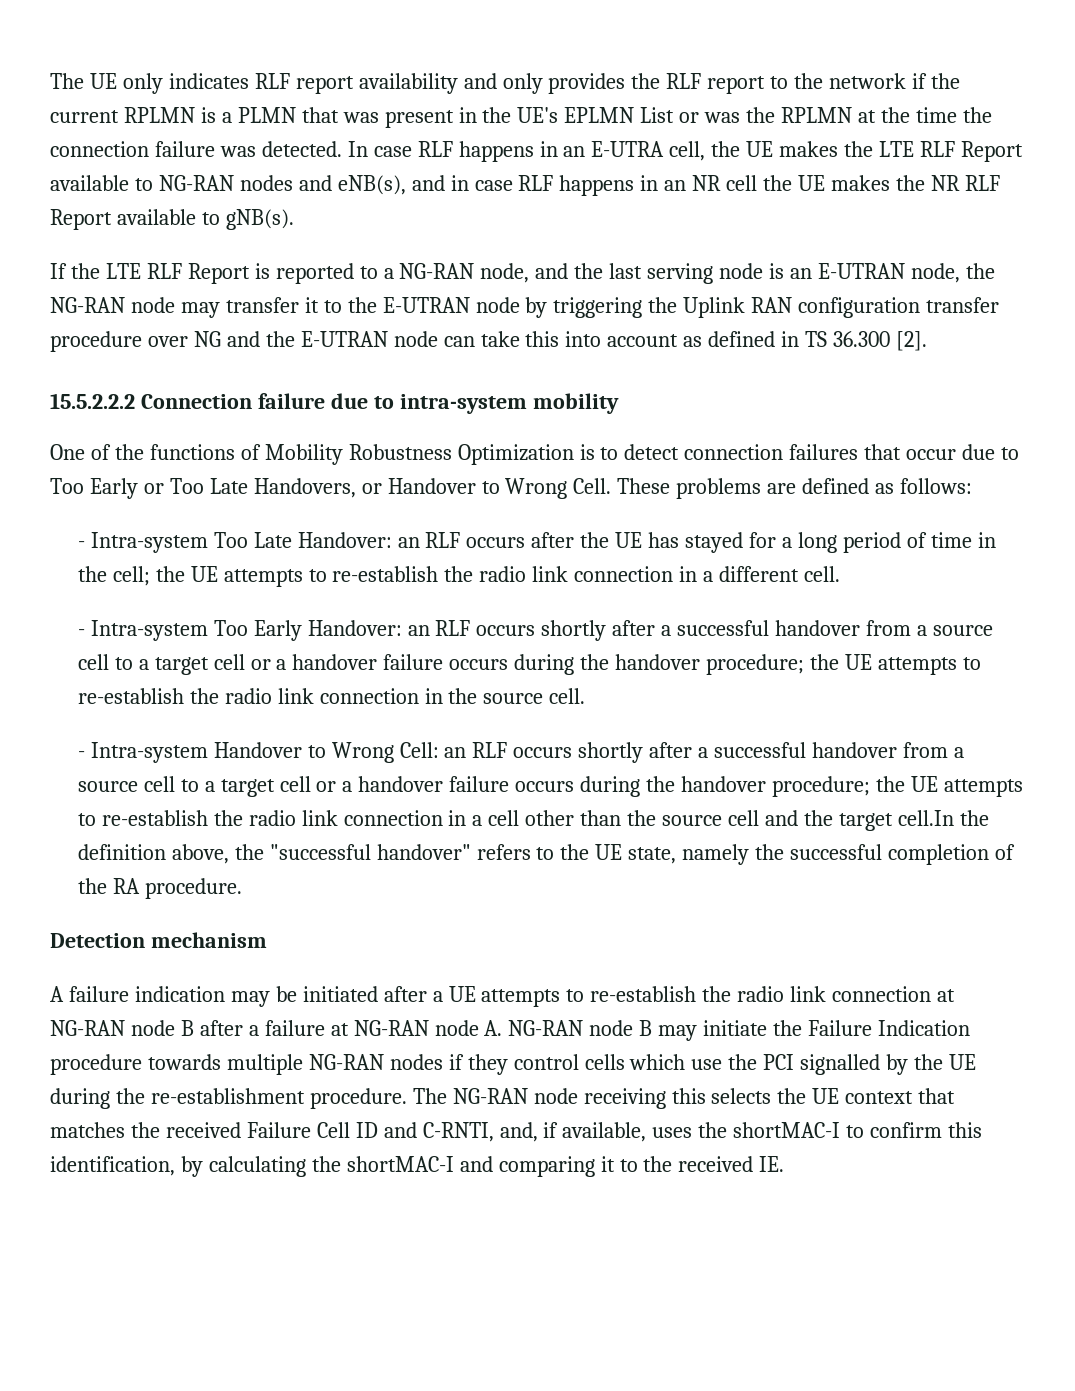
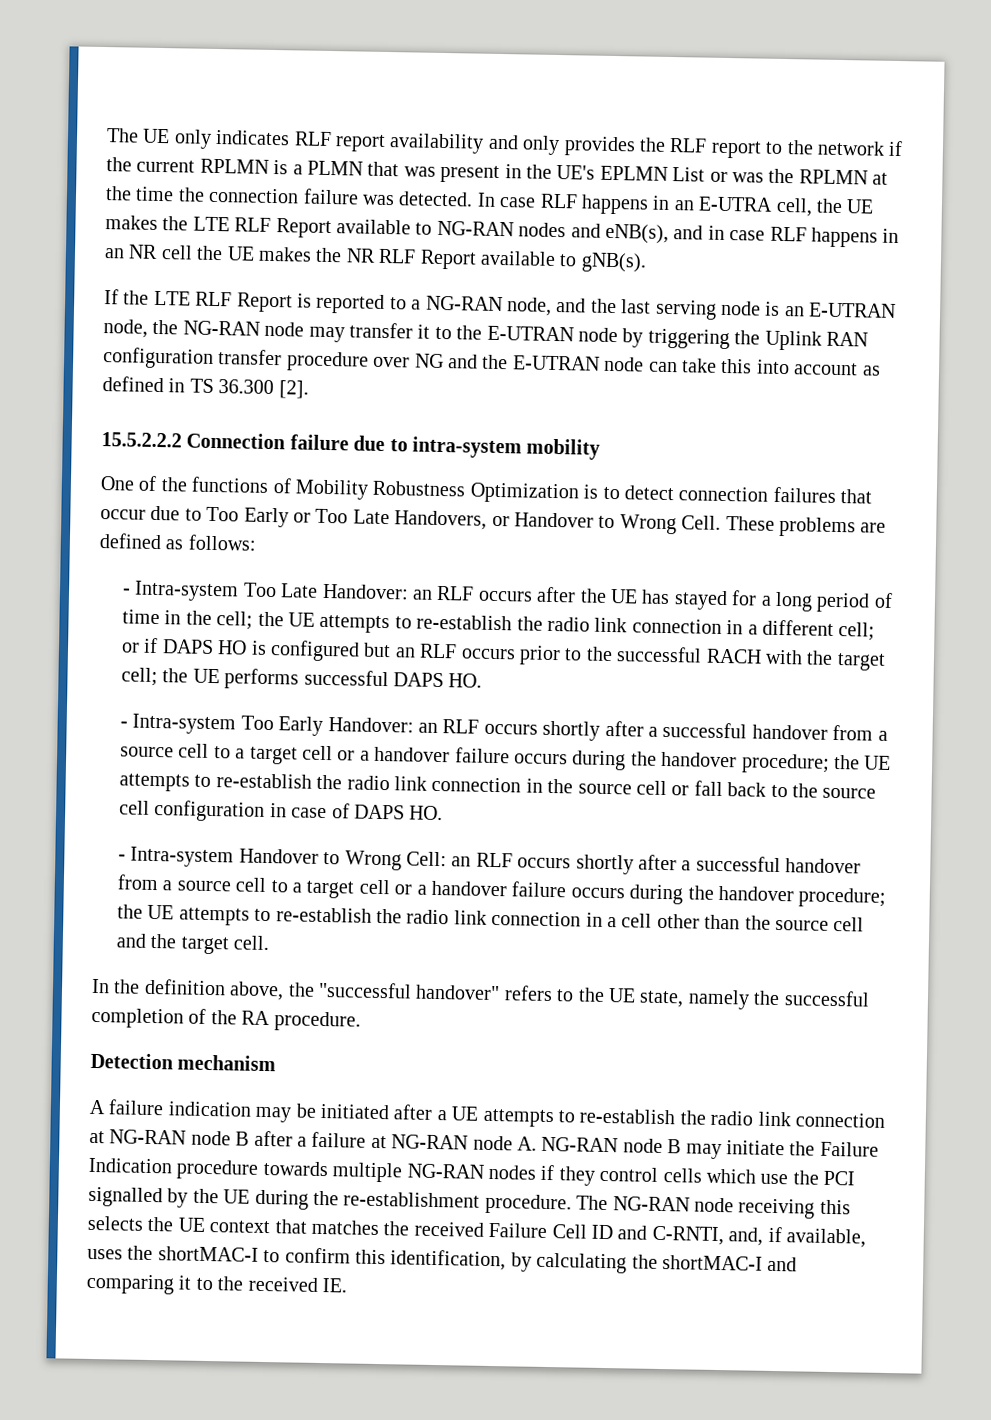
[803,566,840,582] cell. -> [838,622,876,641] [120,637,886,671] [120,667,483,690] cell; or if DAPS HO is configured but an RLF occurs prior to the successful RACH with the target cell; the UE performs successful DAPS HO.
[549,688,586,704] cell. -> [635,780,877,799] [118,800,444,822] cell or fall back to the source cell configuration in case of DAPS HO.
[897,810,954,826] cell.In -> [233,935,270,951] [91,978,110,994] cell. // In

